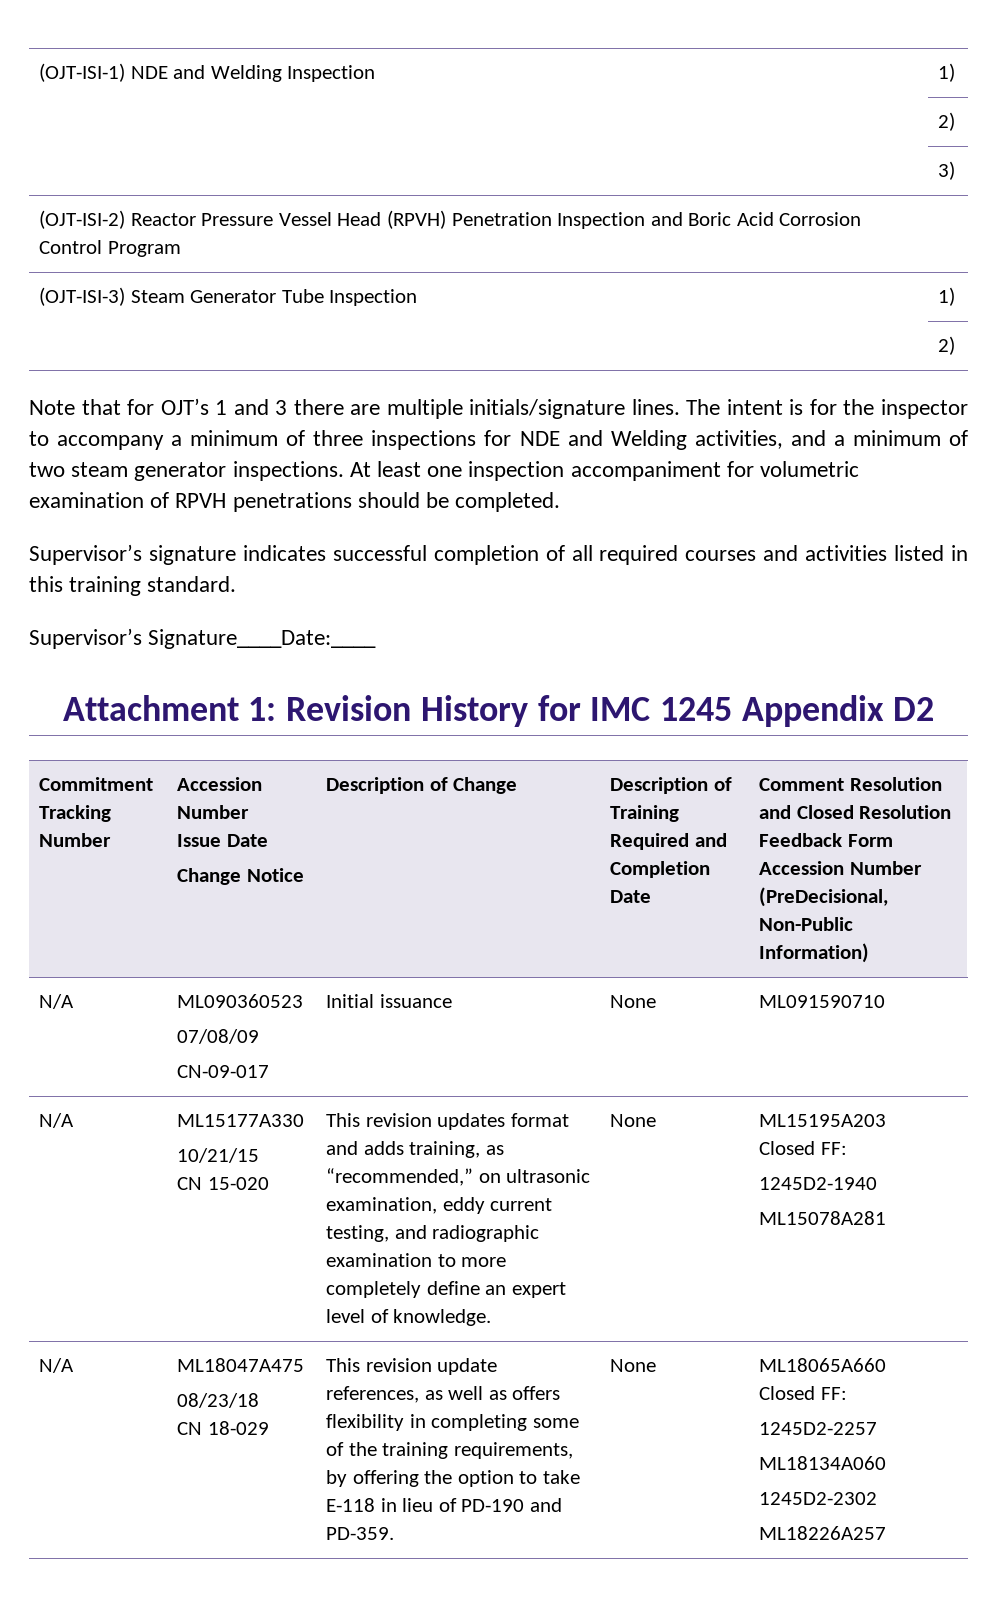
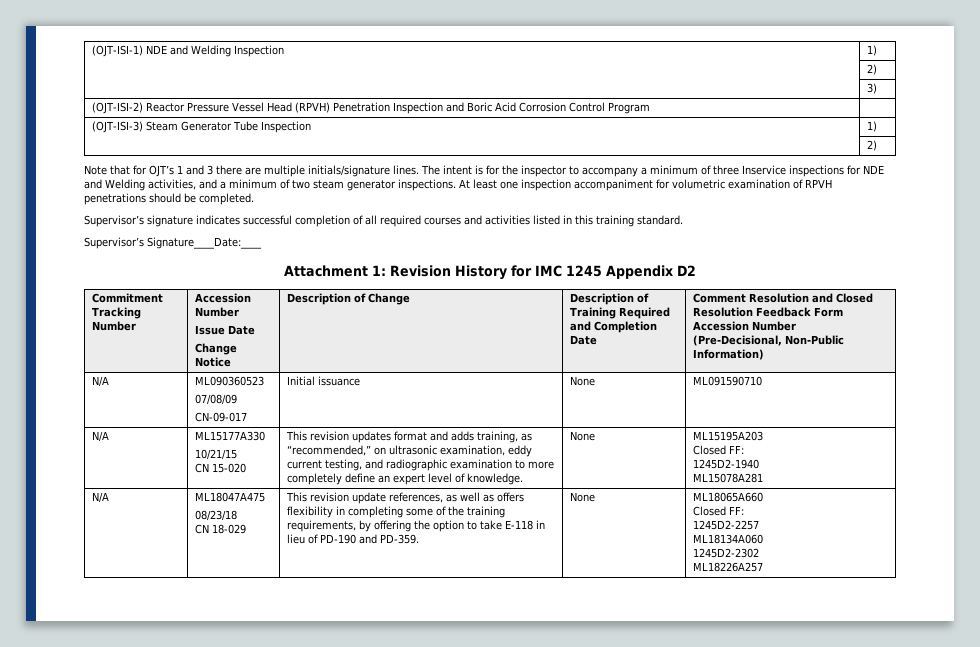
(364, 438) none -> [742,165,786,175] Inservice
[759,887,889,907] (PreDecisional, -> [693,335,783,346] (Pre-Decisional,

